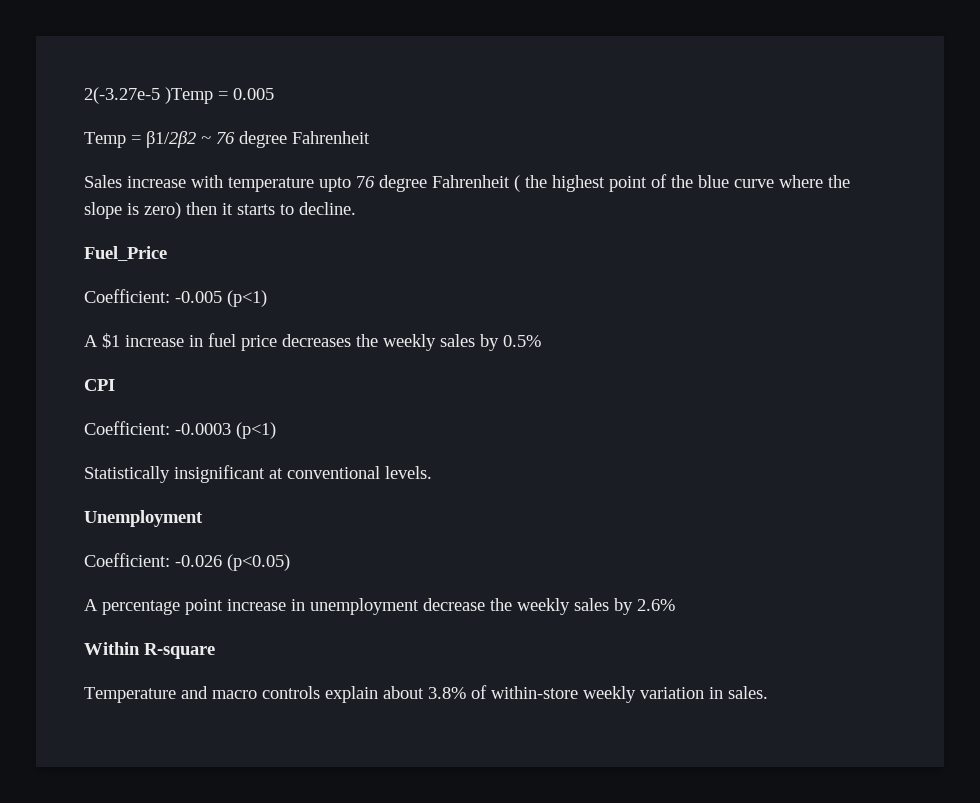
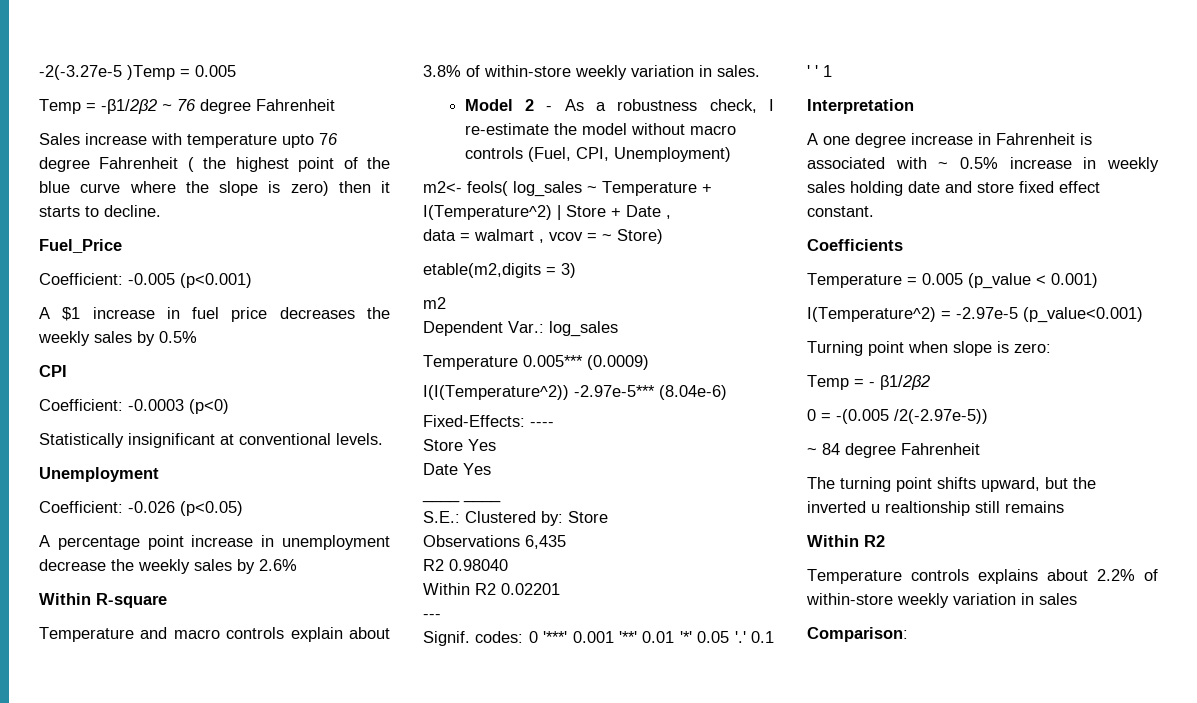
[84,87,160,104] 2(-3.27e-5 -> [39,65,122,80] -2(-3.27e-5
[146,131,196,148] β1/2β2 -> [101,99,157,114] -β1/2β2
[227,290,267,307] (p<1) -> [180,273,252,288] (p<0.001)
[236,422,276,439] (p<1) -> [189,399,229,414] (p<0)
(768, 692) none -> [464,99,774,113] [464,123,736,135] [464,147,731,162] [423,181,712,197] [423,205,671,220] [423,229,663,244] [423,263,576,278] [423,297,446,309] [423,321,618,337] [423,355,649,370] [423,385,727,400] [423,415,554,427] [423,439,496,451] [423,463,491,475] [422,499,501,503] [423,511,608,526] [423,535,566,549] [423,559,508,571] [423,583,560,595] [423,614,441,619] [423,631,774,646] [807,65,832,77] [807,99,914,114] [807,133,1092,148] [807,157,1159,172] [807,181,1100,196] [807,206,874,217] [807,239,903,251] [807,273,1098,289] [807,307,1143,323] [807,341,1051,356] [807,375,930,390] [807,409,988,424] [807,443,980,458] [807,477,1096,492] [807,501,1064,516] [807,535,885,547] [807,569,1158,584] [806,593,1077,608] [807,627,908,642] // Model 2 - As a robustness check, I re-estimate the model without macro controls (Fuel, CPI, Unemployment) // m2<- feols( log_sales ~ Temperature + I(Temperature^2) | Store + Date , // data = walmart , vcov = ~ Store) // etable(m2,digits = 3) // m2 // Dependent Var.: log_sales // Temperature 0.005*** (0.0009) // I(I(Temperature^2)) -2.97e-5*** (8.04e-6) // Fixed-Effects: ---- // Store Yes // Date Yes // ____ ____ // S.E.: Clustered by: Store // Observations 6,435 // R2 0.98040 // Within R2 0.02201 // --- // Signif. codes: 0 '***' 0.001 '**' 0.01 '*' 0.05 '.' 0.1 ' ' 1 // Interpretation // A one degree increase in Fahrenheit is associated with ~ 0.5% increase in weekly sales holding date and store fixed effect constant. // Coefficients // Temperature = 0.005 (p_value < 0.001) // I(Temperature^2) = -2.97e-5 (p_value<0.001) // Turning point when slope is zero: // Temp = - β1/2β2 // 0 = -(0.005 /2(-2.97e-5)) // ~ 84 degree Fahrenheit // The turning point shifts upward, but the inverted u realtionship still remains // Within R2 // Temperature controls explains about 2.2% of within-store weekly variation in sales // Comparison:

